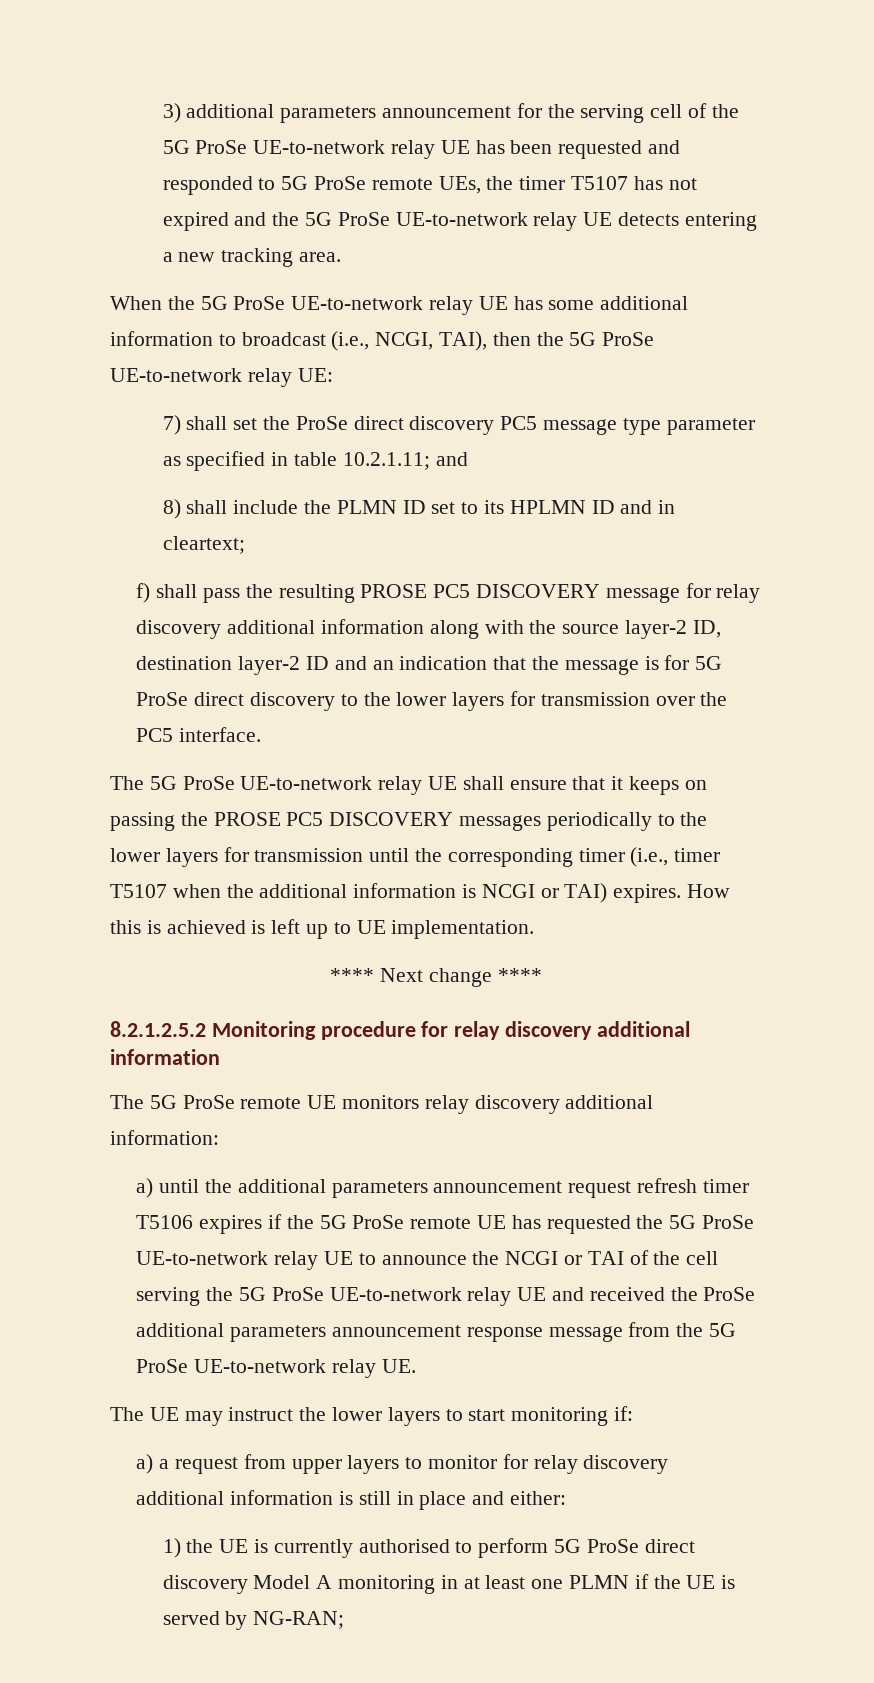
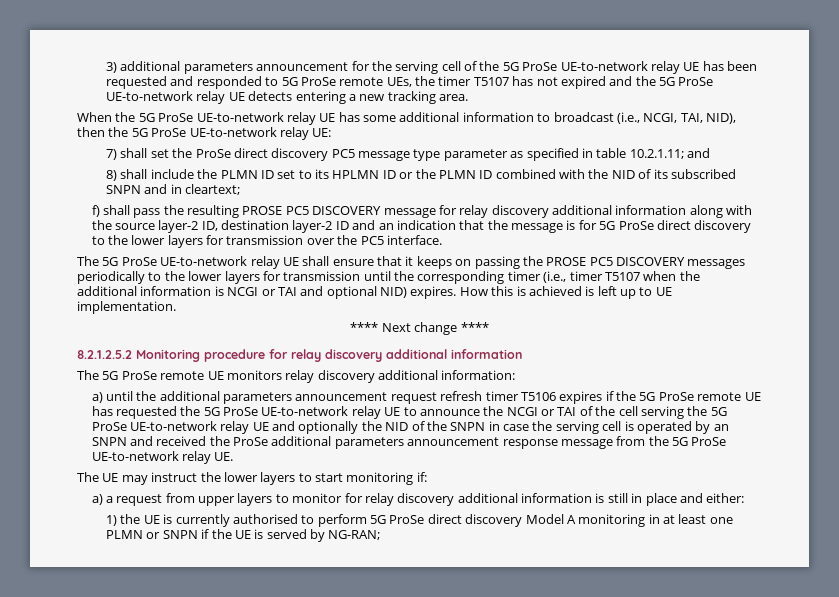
[439,331,488,351] TAI), -> [680,113,736,124] TAI, NID),
(615, 507) none -> [399,169,736,179] [106,185,142,194] or the PLMN ID combined with the NID of its subscribed SNPN
[564,883,608,903] TAI) -> [277,286,407,299] TAI and optional NID)
(584, 1294) none -> [298,421,729,434] [91,436,153,446] optionally the NID of the SNPN in case the serving cell is operated by an SNPN and
(630, 1582) none -> [146,530,198,539] or SNPN

